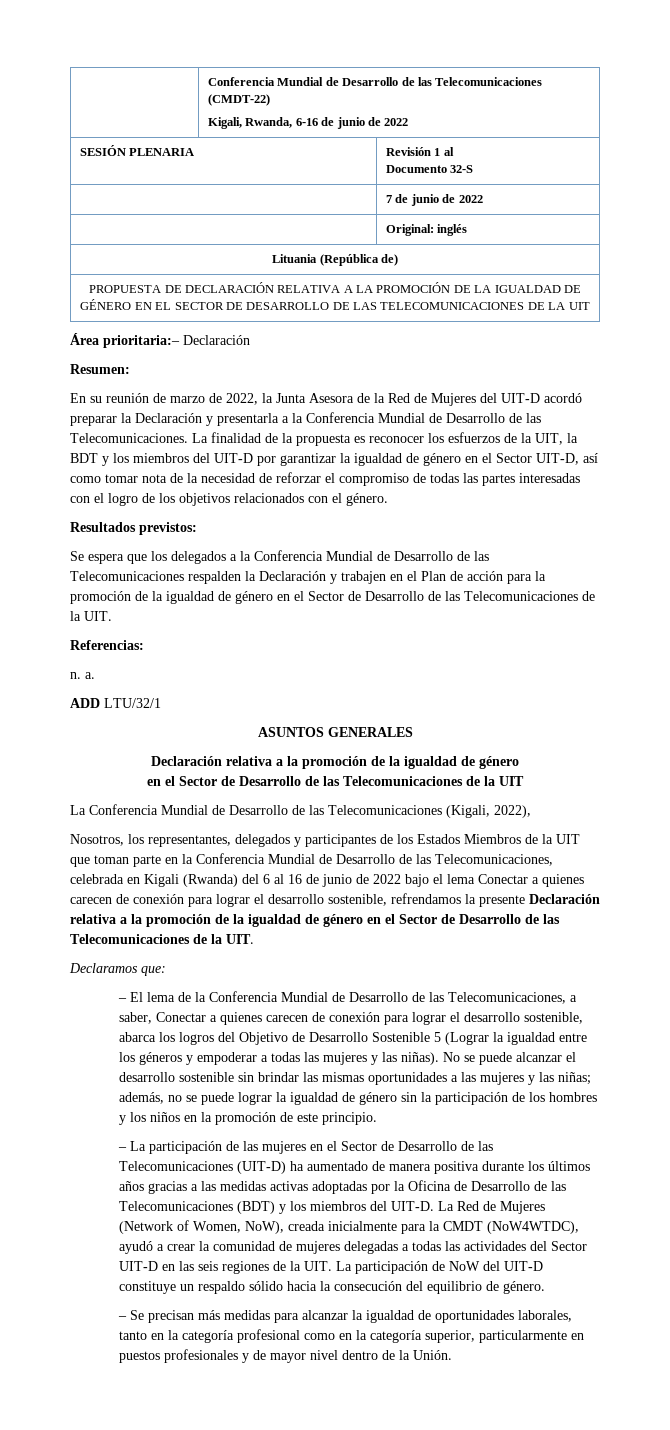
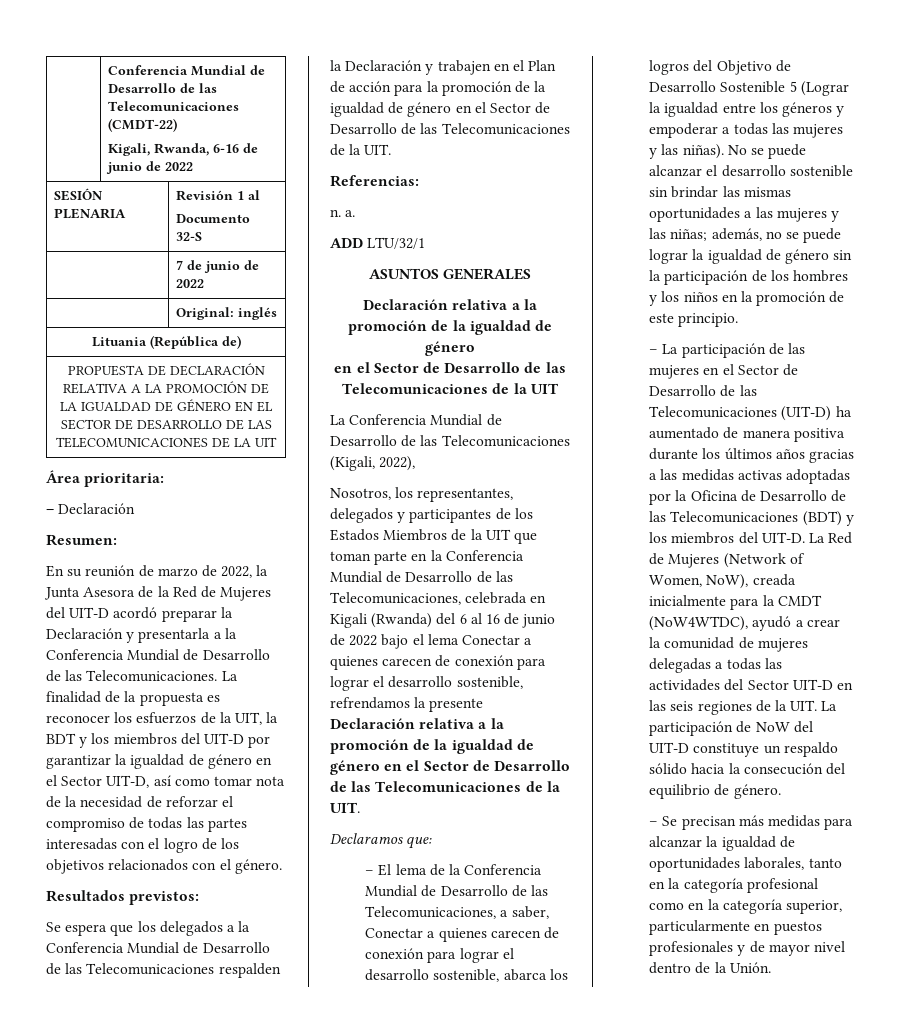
[103,335,180,348] prioritaria:– -> [84,473,165,487] [46,509,54,514] prioritaria: // –

